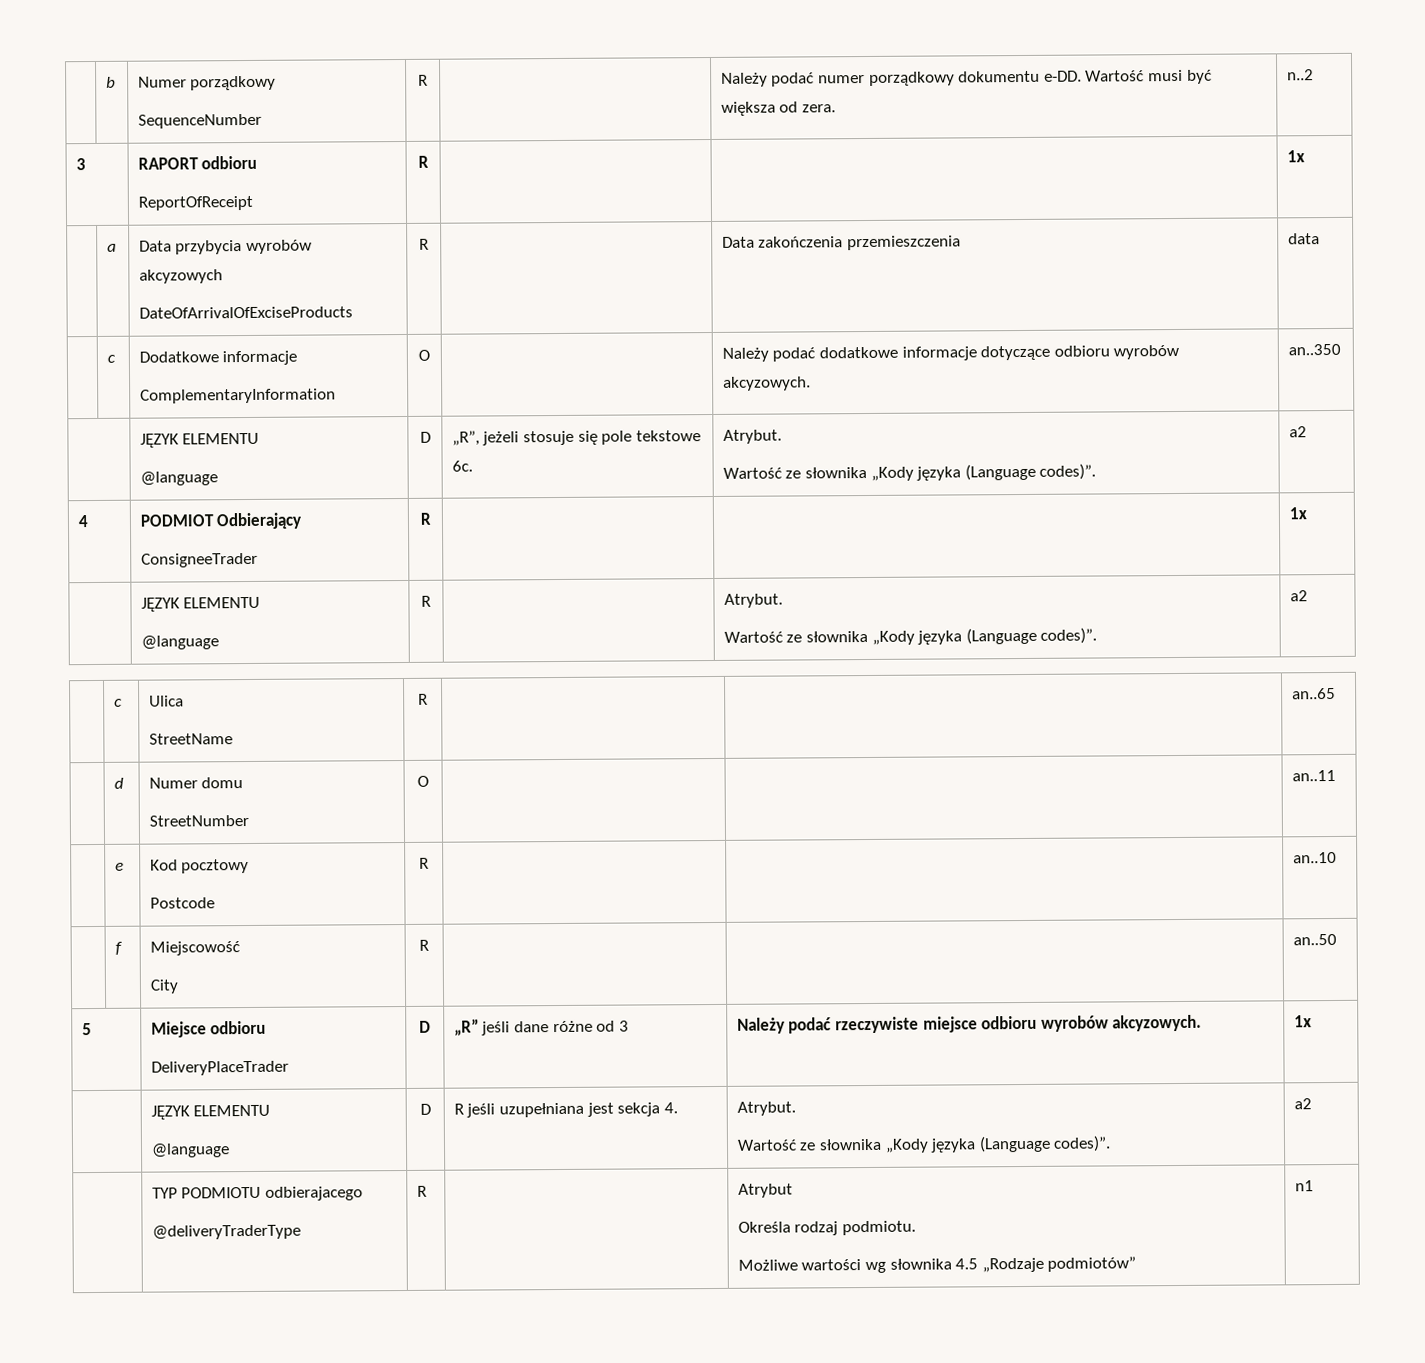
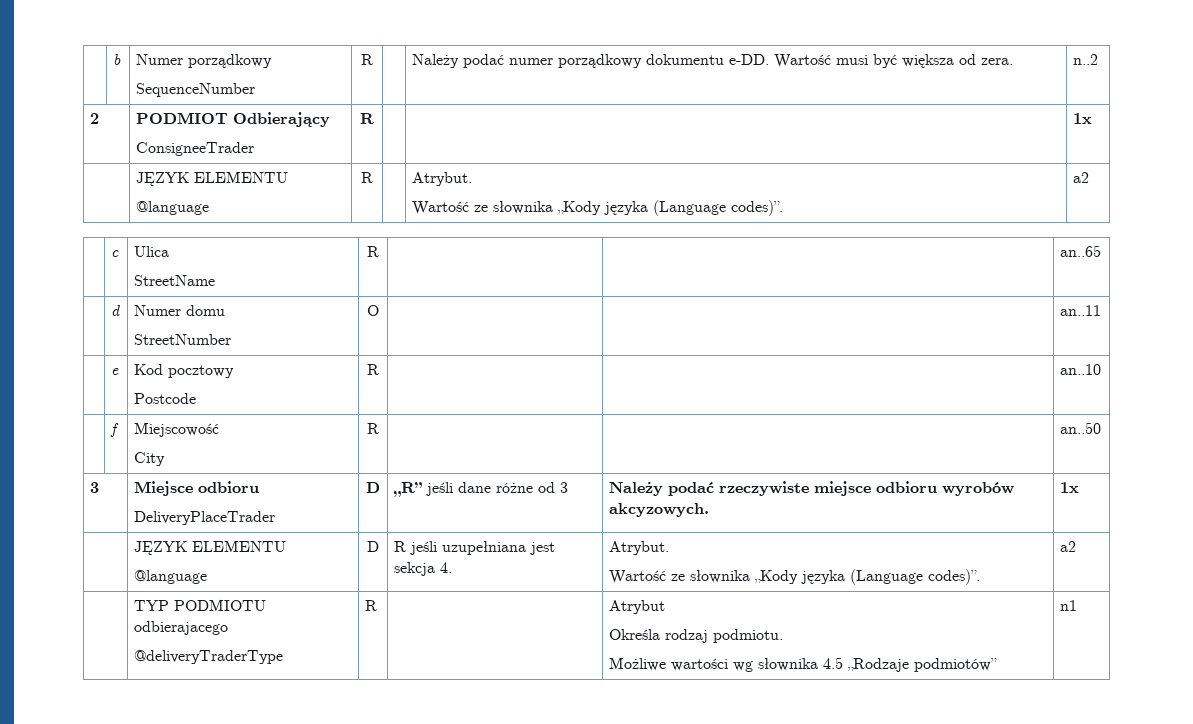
[75,158,86,171] [137,155,258,170] [137,195,253,211] [417,155,429,168] [1286,150,1305,163] [106,243,117,252] [138,239,313,255] [138,269,223,284] [138,306,353,319] [419,238,429,250] [721,235,962,251] [1287,233,1320,245] [106,354,116,363] [138,350,298,366] [139,388,336,404] [418,349,430,361] [721,344,1180,362] [722,376,811,391] [1287,343,1341,356] [139,432,260,448] [139,471,218,486] [419,431,431,443] [451,430,701,446] [451,460,473,472] [722,429,782,444] [722,463,1097,481] [1288,426,1307,438] [77,515,88,528] 3 | RAPORT odbioru // ReportOfReceipt | R | | | 1x // | a | Data przybycia wyrobów akcyzowych // DateOfArrivalOfExciseProducts | R | | Data zakończenia przemieszczenia | data // | c | Dodatkowe informacje // ComplementaryInformation | O | | Należy podać dodatkowe informacje dotyczące odbioru wyrobów akcyzowych. | an..350 // | JĘZYK ELEMENTU // @language | D | „R”, jeżeli stosuje się pole tekstowe 6c. | Atrybut. // Wartość ze słownika „Kody języka (Language codes)”. | a2 // 4 -> [89,113,99,124] 2
[81,1023,92,1036] 5 -> [89,482,99,493] 3

